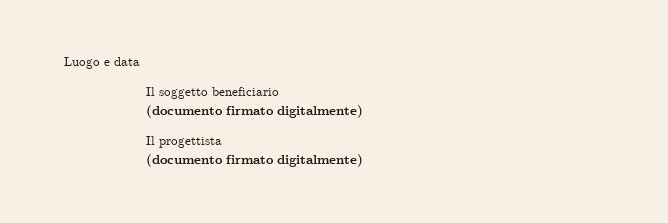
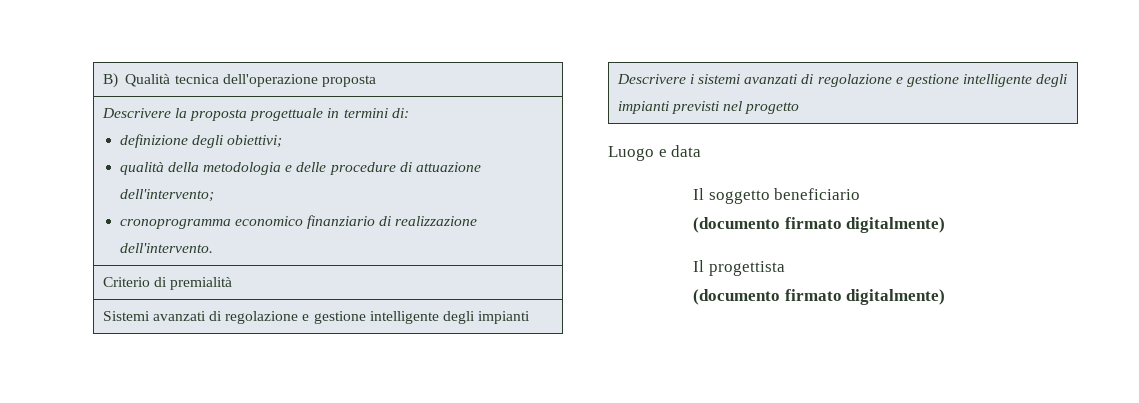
(64, 63) none -> [102,73,377,88] [101,108,409,121] [119,134,283,148] [119,162,482,175] [119,189,214,202] [119,215,478,229] [119,243,213,253] [102,277,233,290] [102,311,531,324] [616,74,1068,87] [617,101,800,114] B) Qualità tecnica dell'operazione proposta // Descrivere la proposta progettuale in termini di: // definizione degli obiettivi; // qualità della metodologia e delle procedure di attuazione dell'intervento; // cronoprogramma economico finanziario di realizzazione dell'intervento. // Criterio di premialità // Sistemi avanzati di regolazione e gestione intelligente degli impianti // Descrivere i sistemi avanzati di regolazione e gestione intelligente degli impianti previsti nel progetto //

